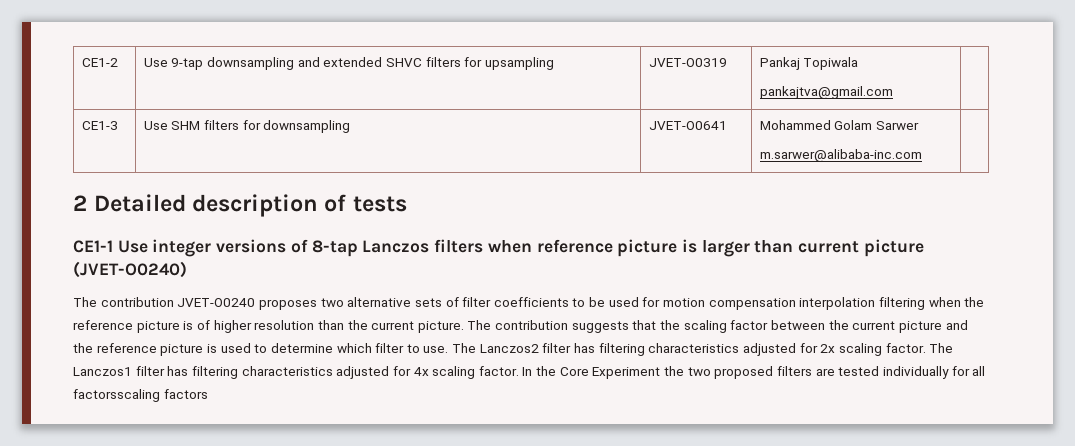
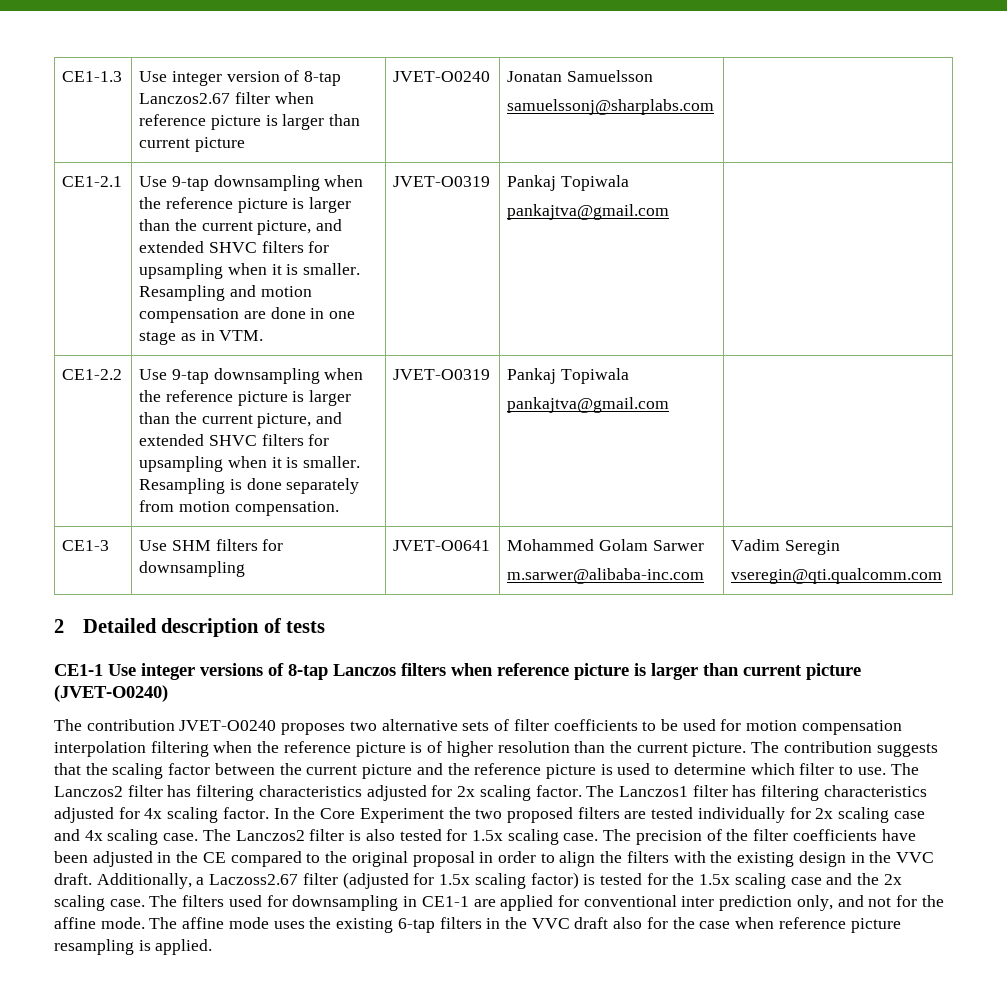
[81,58,118,67] [143,57,554,70] CE1-2 | Use 9-tap downsampling and extended SHVC filters for upsampling -> [62,71,123,82] [139,70,342,86] [139,92,314,104] [139,114,361,130] [139,137,245,152] [393,71,491,82] [507,70,653,82] [507,99,715,115] [62,176,123,187] [139,175,364,191] [139,197,352,213] [139,219,343,235] [139,241,330,253] [139,263,361,279] [139,285,312,301] [139,307,356,323] [139,330,264,345] [393,176,491,187] [507,175,629,191] [507,204,670,220] [62,369,123,380] [139,368,364,384] [139,390,352,406] [139,412,343,428] [139,434,330,446] [139,456,361,472] [139,478,360,494] [139,500,339,516] CE1-1.3 | Use integer version of 8-tap Lanczos2.67 filter when reference picture is larger than current picture | JVET-O0240 | Jonatan Samuelsson // samuelssonj@sharplabs.com | // CE1-2.1 | Use 9-tap downsampling when the reference picture is larger than the current picture, and extended SHVC filters for upsampling when it is smaller. Resampling and motion compensation are done in one stage as in VTM. | JVET-O0319 | Pankaj Topiwala // pankajtva@gmail.com | // CE1-2.2 | Use 9-tap downsampling when the reference picture is larger than the current picture, and extended SHVC filters for upsampling when it is smaller. Resampling is done separately from motion compensation.
(922, 155) none -> [731,539,840,555] [731,568,943,584] Vadim Seregin // vseregin@qti.qualcomm.com
[972,366,986,376] [73,389,208,402] all factorsscaling factors -> [815,807,925,823] [54,829,916,845] [54,851,934,867] [54,872,902,889] [54,895,944,911] [54,917,901,933] [54,939,213,955] 2x scaling case and 4x scaling case. The Lanczos2 filter is also tested for 1.5x scaling case. The precision of the filter coefficients have been adjusted in the CE compared to the original proposal in order to align the filters with the existing design in the VVC draft. Additionally, a Laczoss2.67 filter (adjusted for 1.5x scaling factor) is tested for the 1.5x scaling case and the 2x scaling case. The filters used for downsampling in CE1-1 are applied for conventional inter prediction only, and not for the affine mode. The affine mode uses the existing 6-tap filters in the VVC draft also for the case when reference picture resampling is applied.

